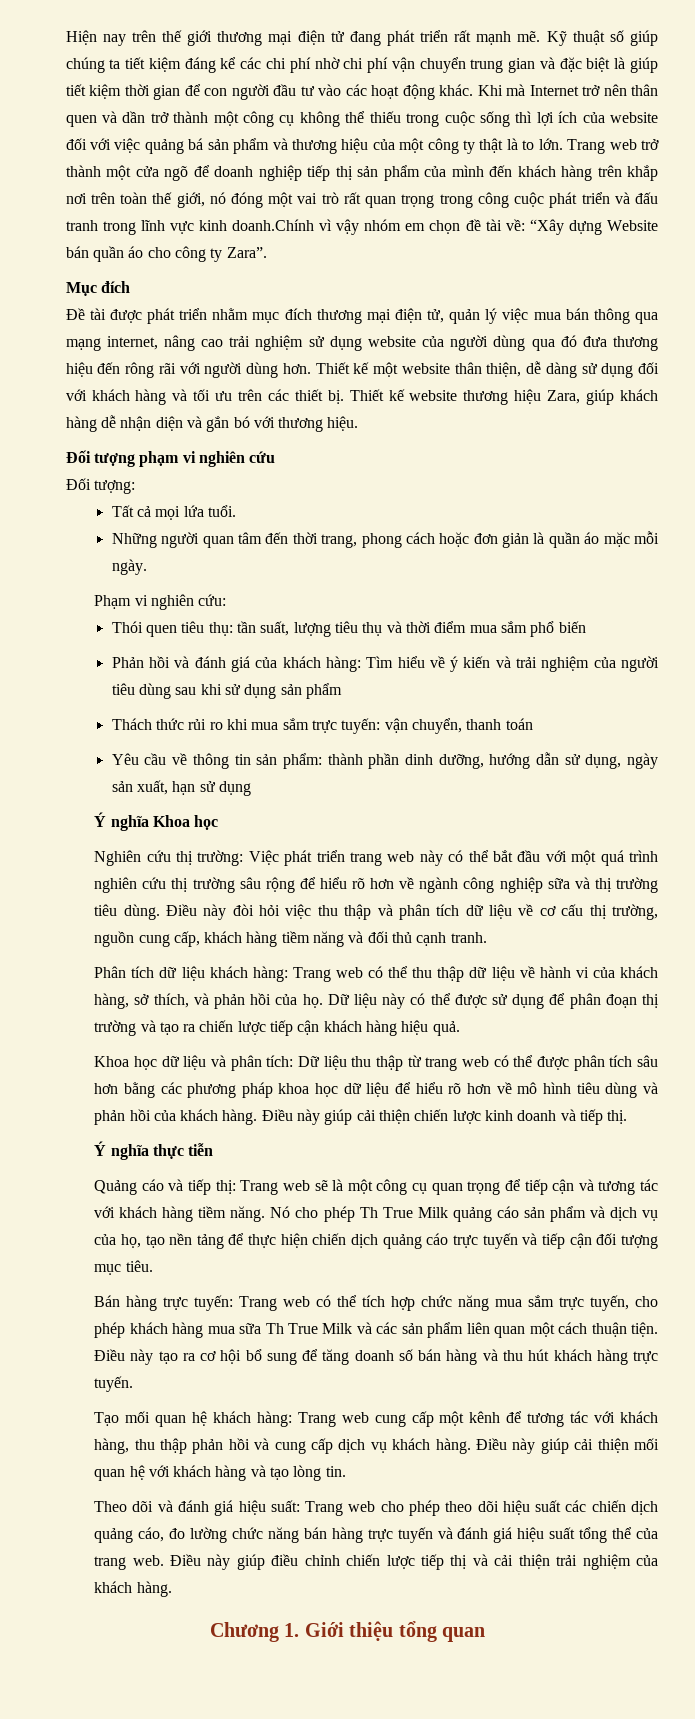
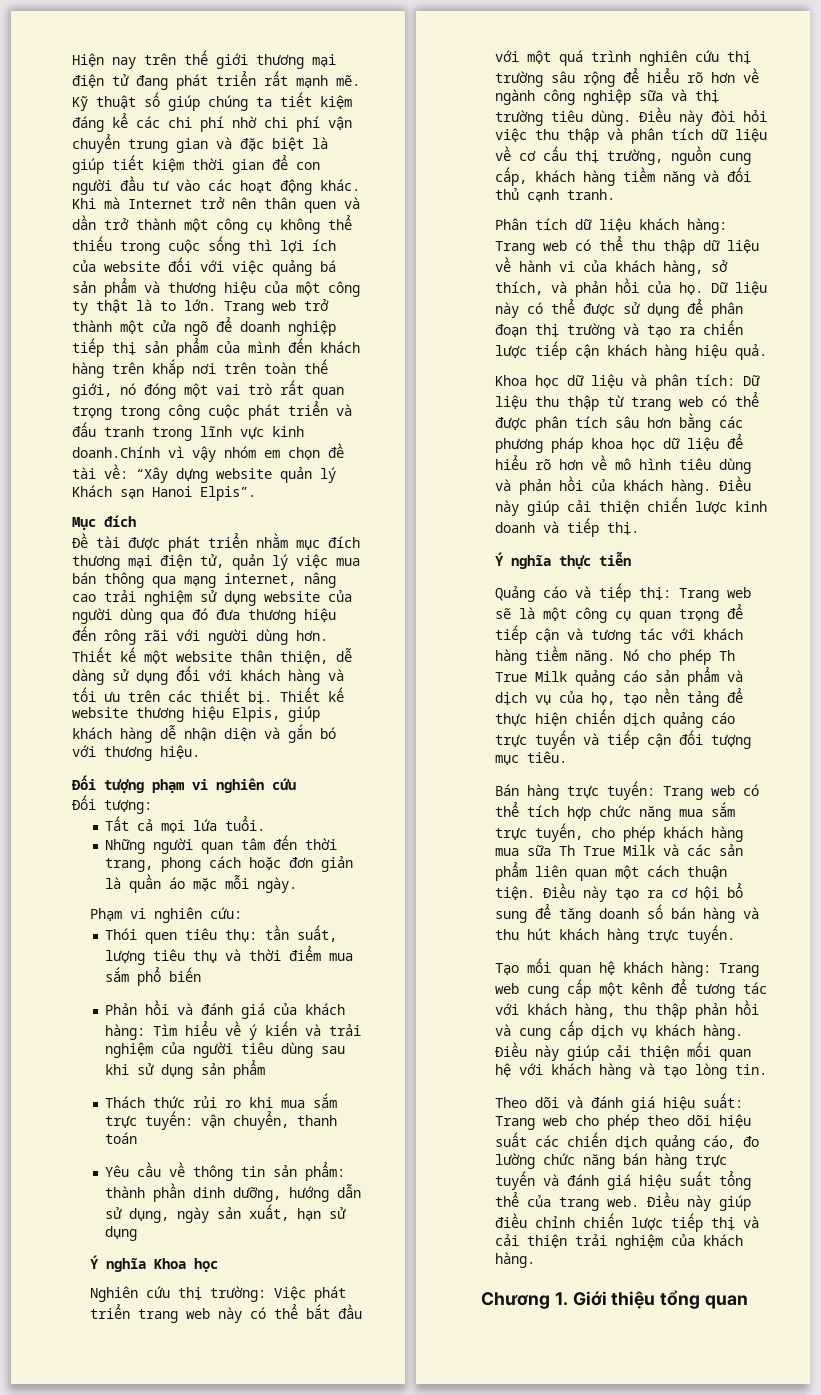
[607,220,659,231] [65,246,267,262] Website bán quần áo cho công ty Zara”. -> [216,467,337,483] [72,485,257,501] website quản lý Khách sạn Hanoi Elpis”.
[547,390,581,404] Zara, -> [232,707,281,722] Elpis,

